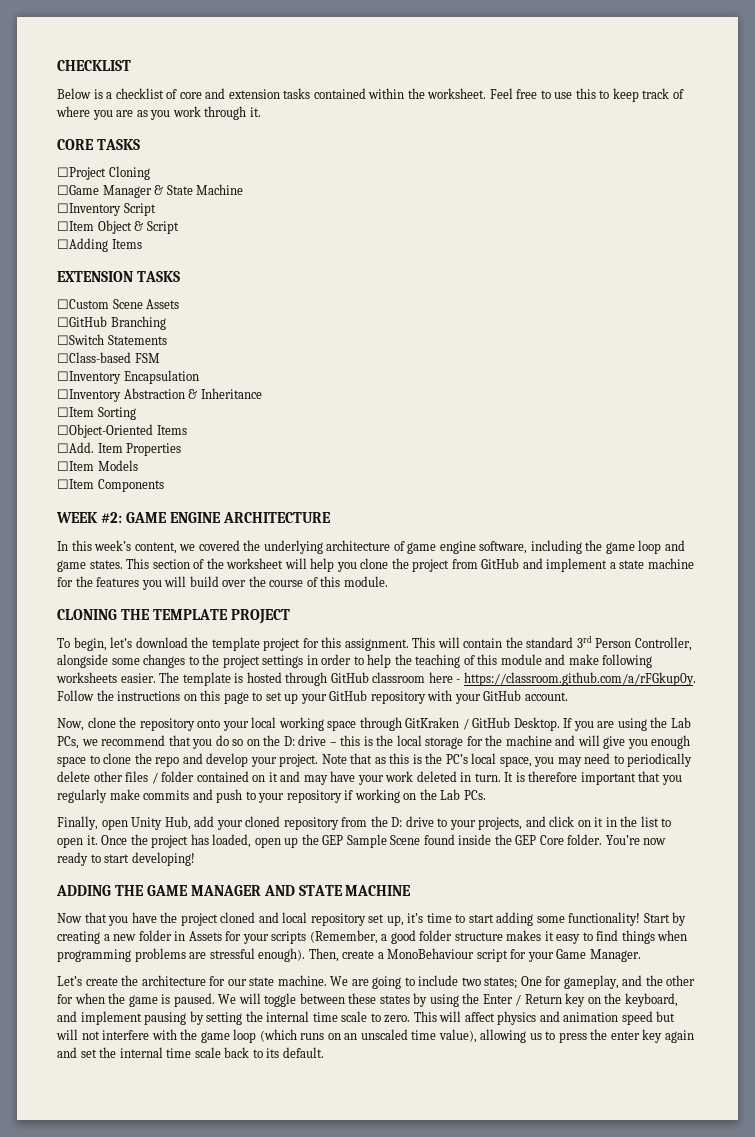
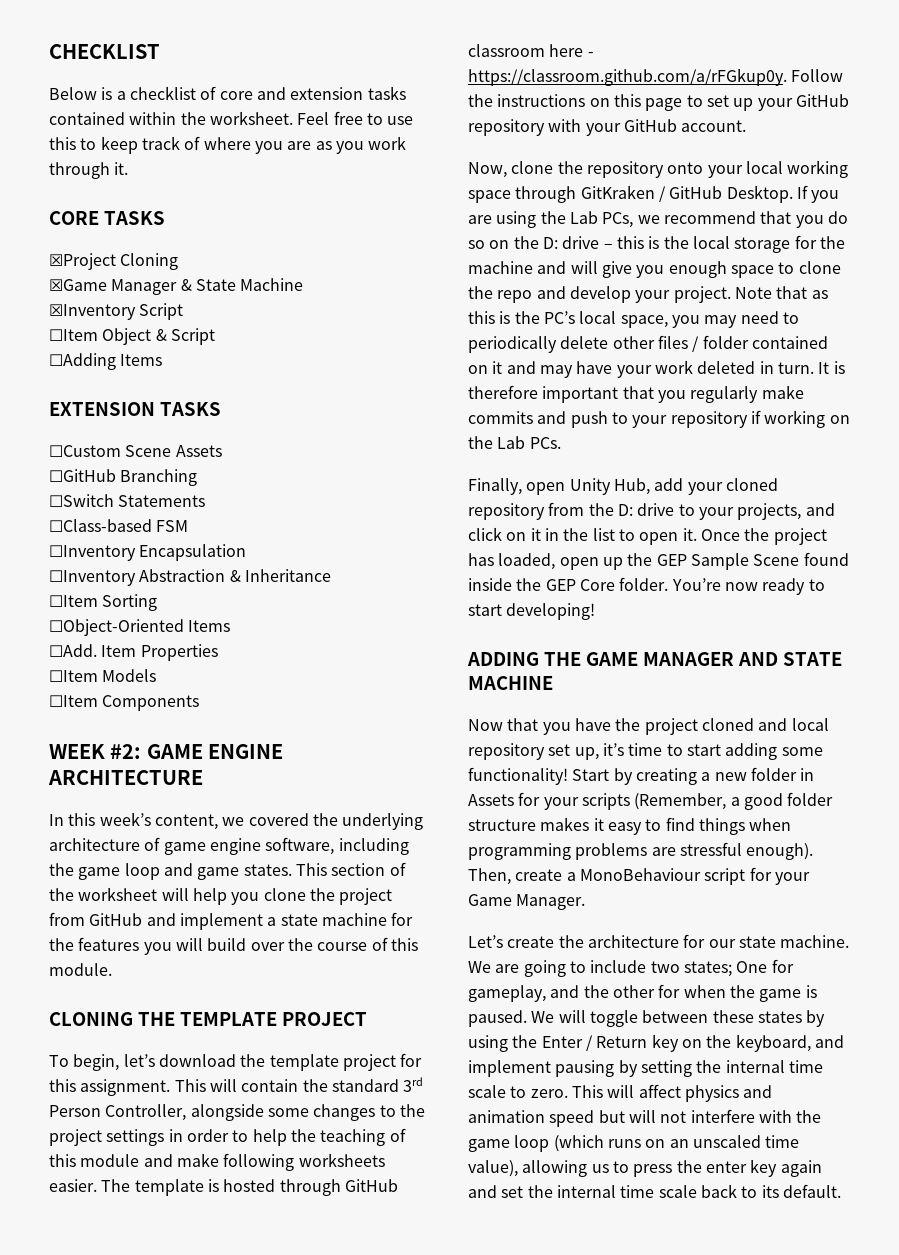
[57,167,106,180] ☐Project -> [49,253,116,270] ☒Project
[57,185,99,195] ☐Game -> [49,279,107,291] ☒Game
[57,203,121,216] ☐Inventory -> [49,304,136,320] ☒Inventory

